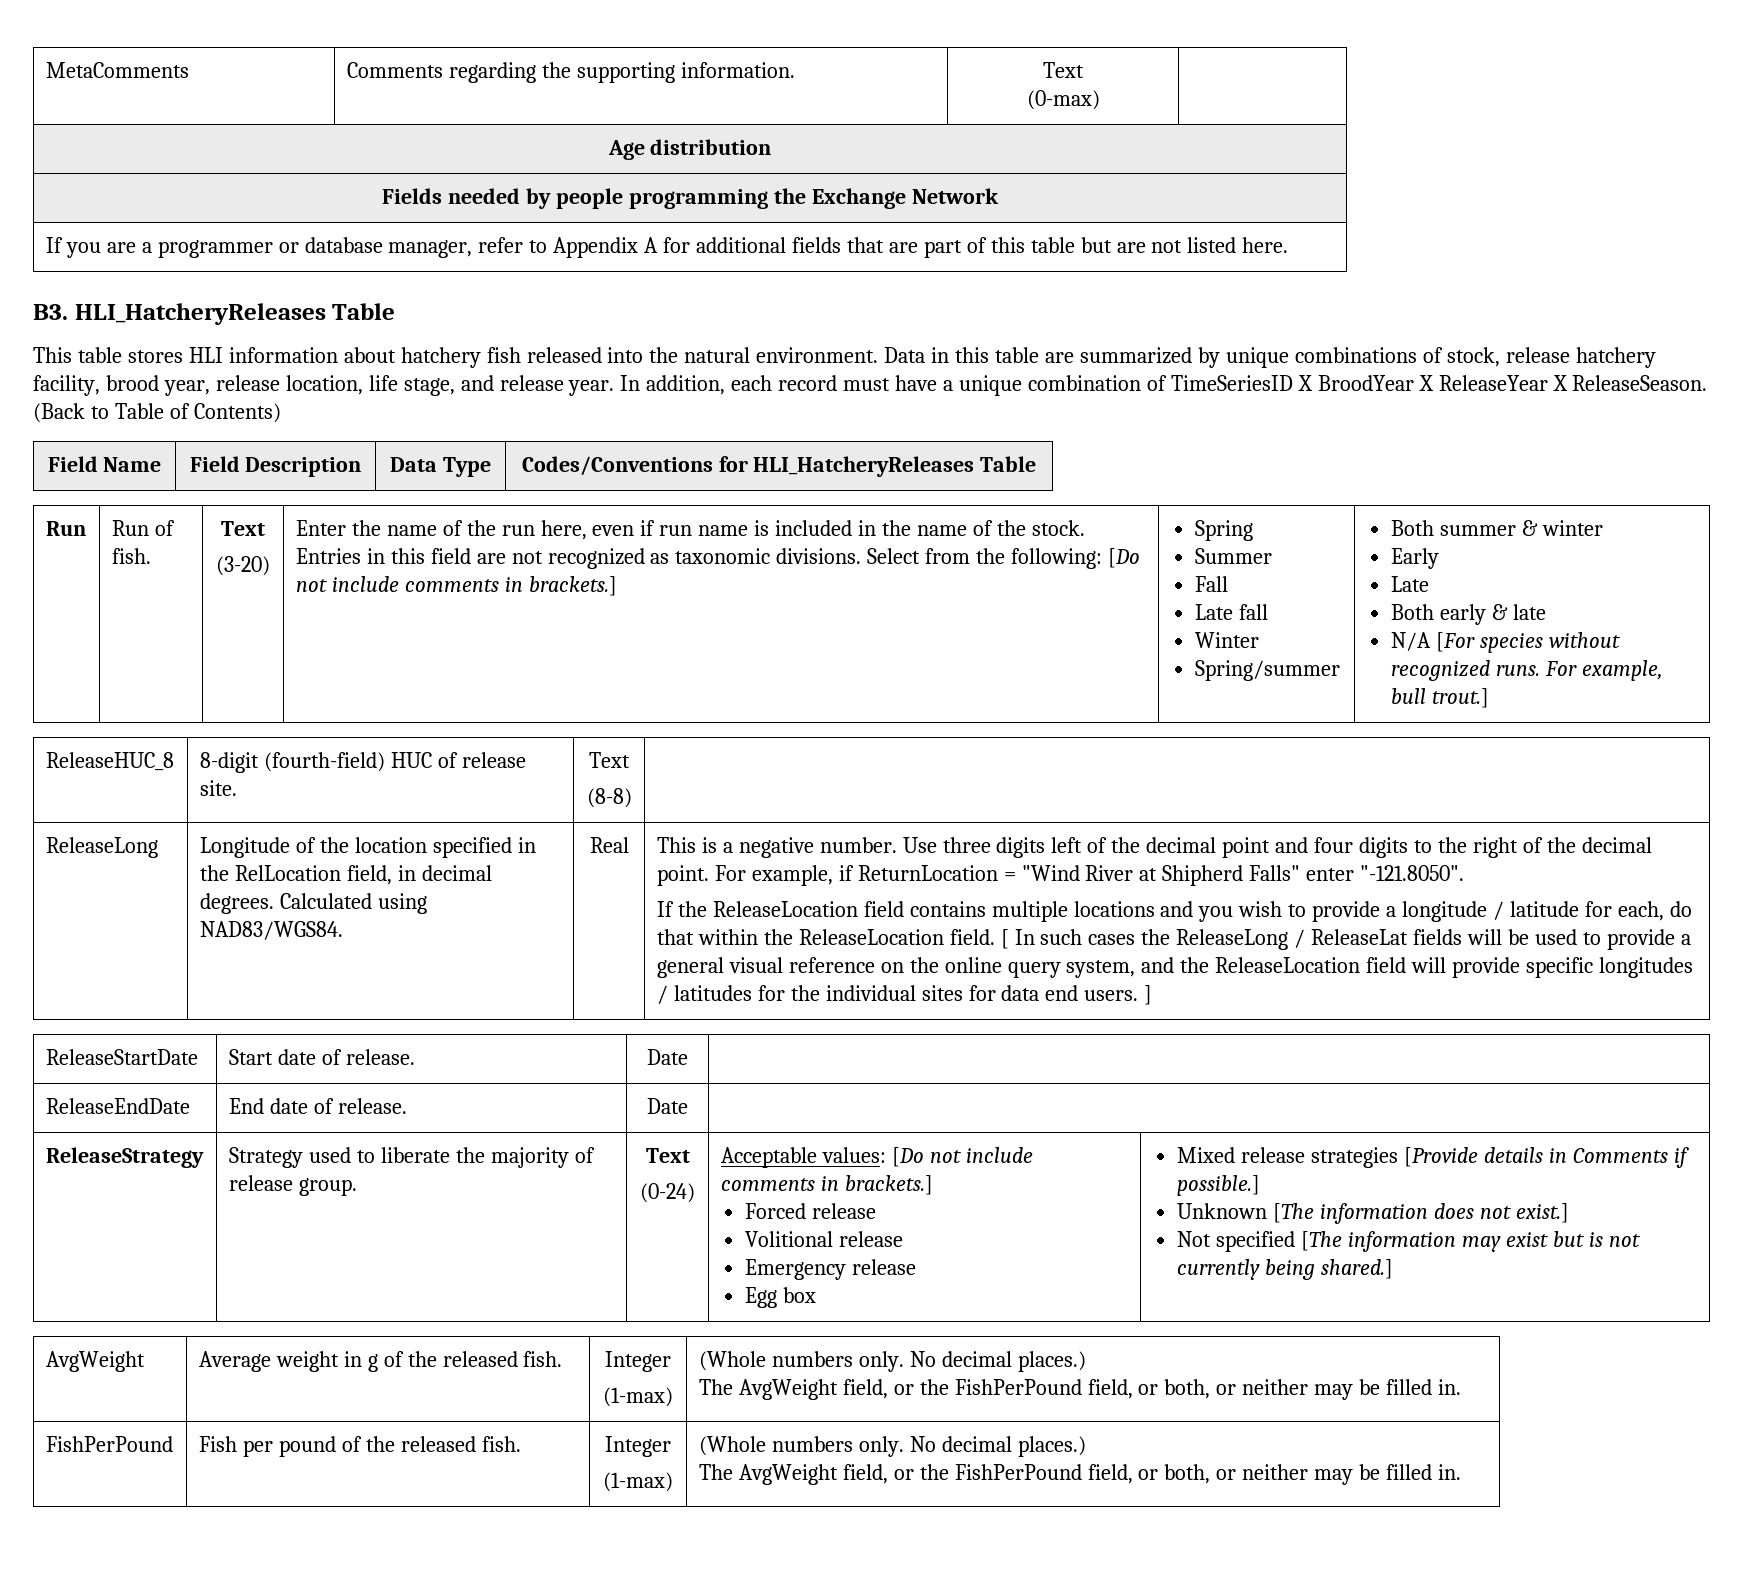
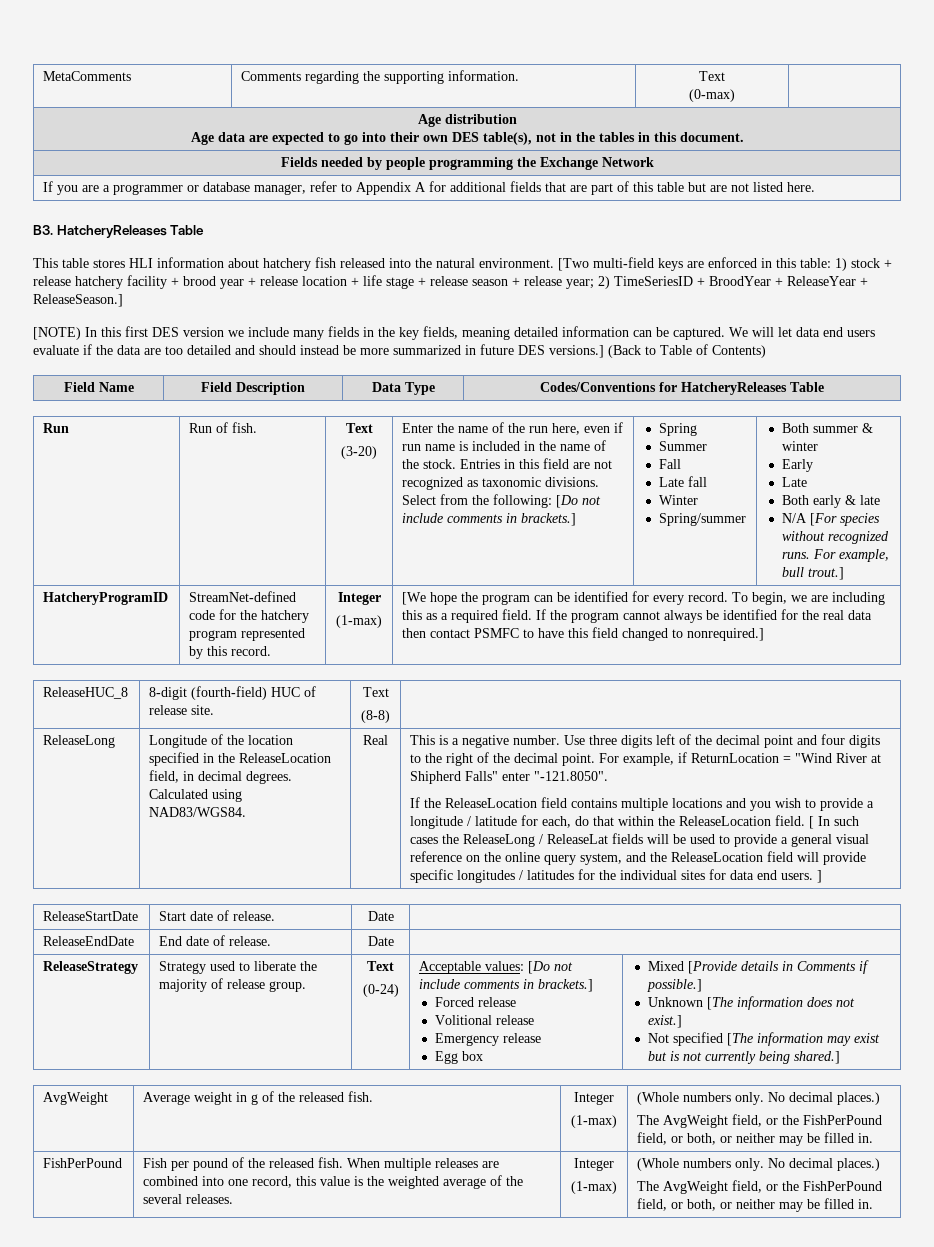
(772, 147) none -> [190,132,744,145] // Age data are expected to go into their own DES table(s), not in the tables in this document.
[74,303,326,325] HLI_HatcheryReleases -> [56,225,167,238] HatcheryReleases
[884,347,1656,368] [33,375,1708,396] Data in this table are summarized by unique combinations of stock, release hatchery facility, brood year, release location, life stage, and release year. In addition, each record must have a unique combination of TimeSeriesID X BroodYear X ReleaseYear X ReleaseSeason. -> [558,257,892,271] [33,275,868,289] [33,294,123,307] [33,326,875,340] [33,344,604,358] [Two multi-field keys are enforced in this table: 1) stock + release hatchery facility + brood year + release location + life stage + release season + release year; 2) TimeSeriesID + BroodYear + ReleaseYear + ReleaseSeason.] // [NOTE) In this first DES version we include many fields in the key fields, meaning detailed information can be captured. We will let data end users evaluate if the data are too detailed and should instead be more summarized in future DES versions.]
[753,456,975,477] HLI_HatcheryReleases -> [681,382,787,395] HatcheryReleases
(1490, 698) none -> [43,592,169,605] [189,591,297,602] [189,609,310,623] [189,628,306,641] [189,646,272,659] [337,592,381,605] [336,615,382,628] [402,591,886,605] [402,609,873,623] [402,627,765,641] // HatcheryProgramID | StreamNet-defined code for the hatchery program represented by this record. | Integer // (1-max) | [We hope the program can be identified for every record. To begin, we are including this as a required field. If the program cannot always be identified for the real data then contact PSMFC to have this field changed to nonrequired.]
[234,865,341,881] RelLocation -> [239,753,332,763] ReleaseLocation
[1241,1147,1398,1168] release strategies -> (684, 966) none
(521, 1444) none -> [347,1158,500,1171] [143,1175,524,1189] [143,1194,234,1204] When multiple releases are combined into one record, this value is the weighted average of the several releases.

